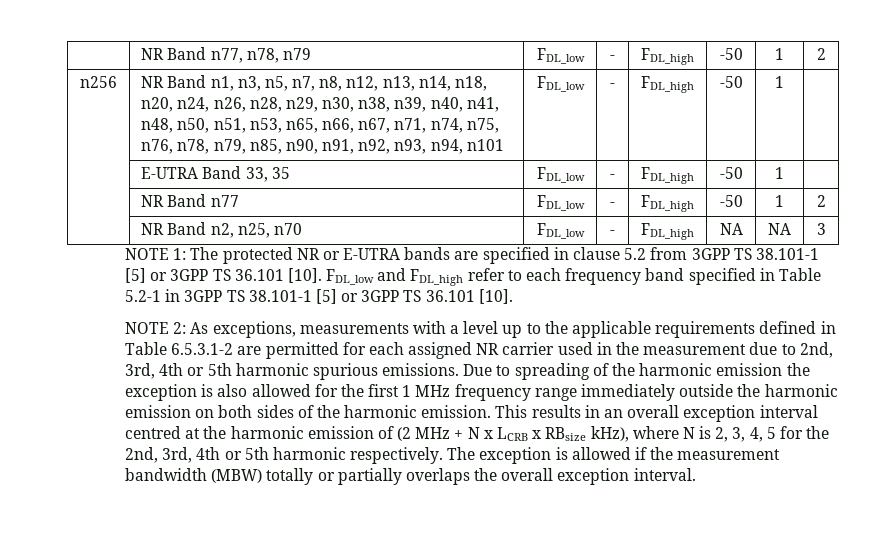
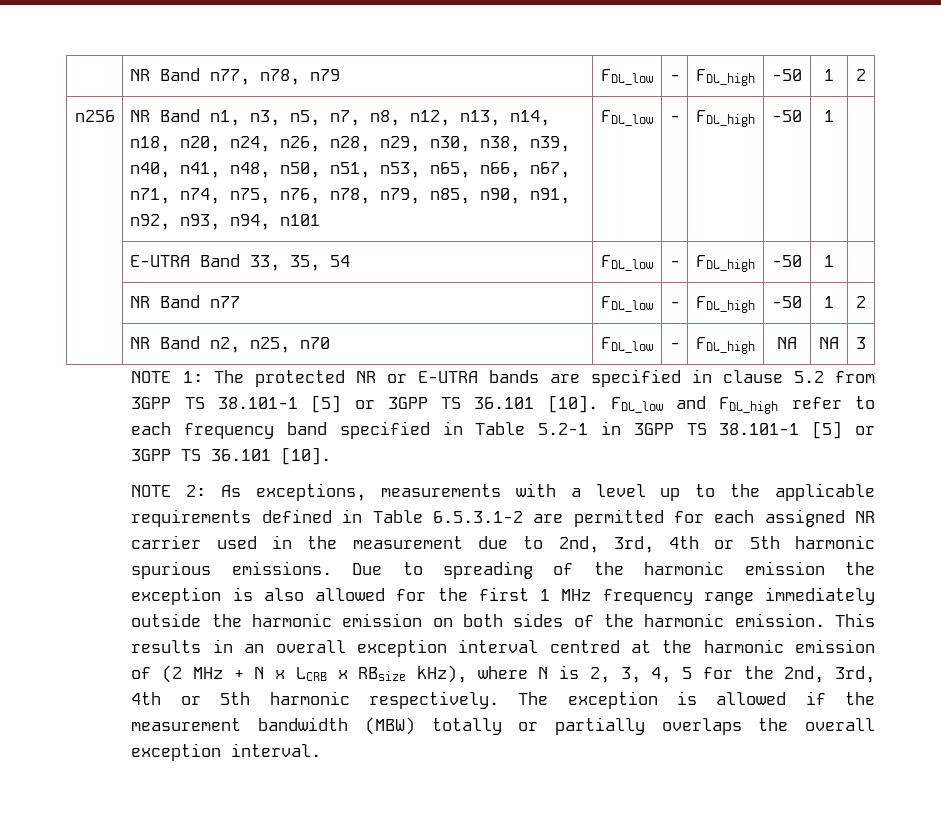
[271,167,290,179] 35 -> [289,255,350,271] 35, 54

